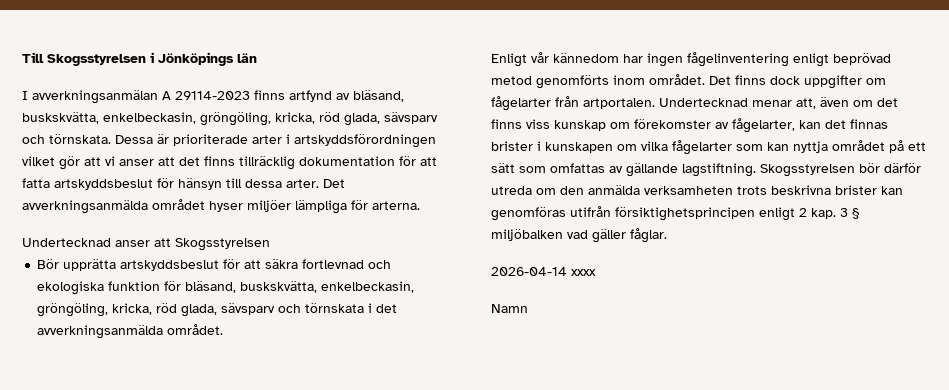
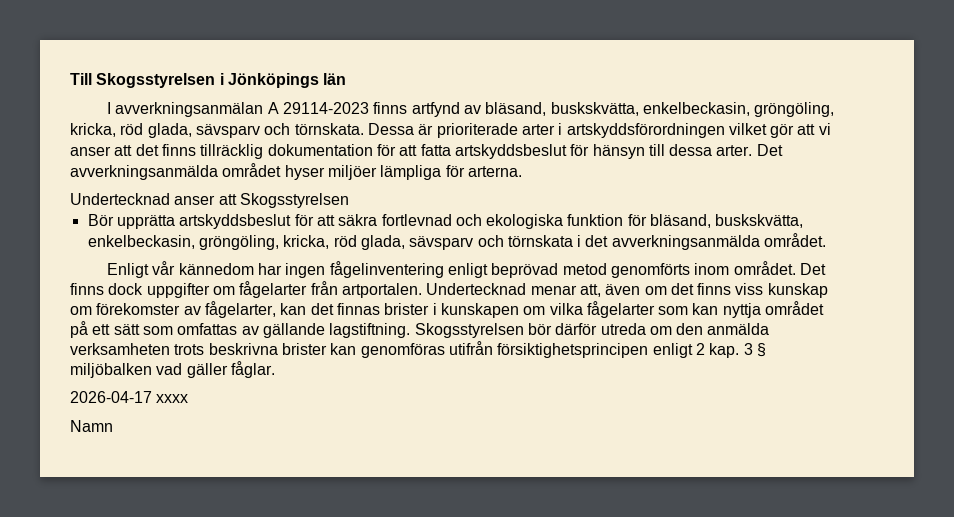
[491,267,567,276] 2026-04-14 -> [70,391,152,403] 2026-04-17

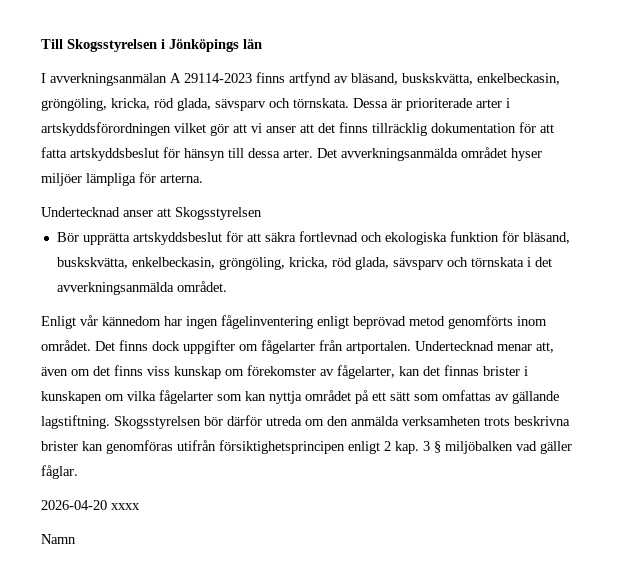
[70,391,152,403] 2026-04-17 -> [41,500,107,510] 2026-04-20

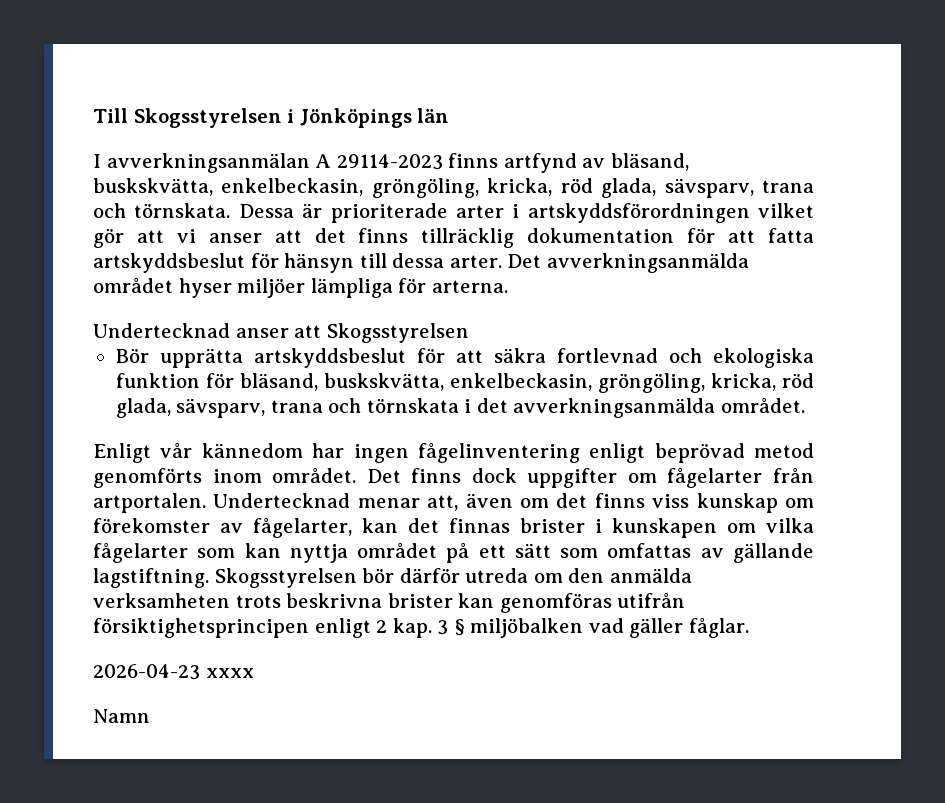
[215,99,266,111] sävsparv -> [664,178,815,198] sävsparv, trana
[392,258,444,270] sävsparv -> [176,398,323,418] sävsparv, trana
[41,500,107,510] 2026-04-20 -> [93,664,200,680] 2026-04-23

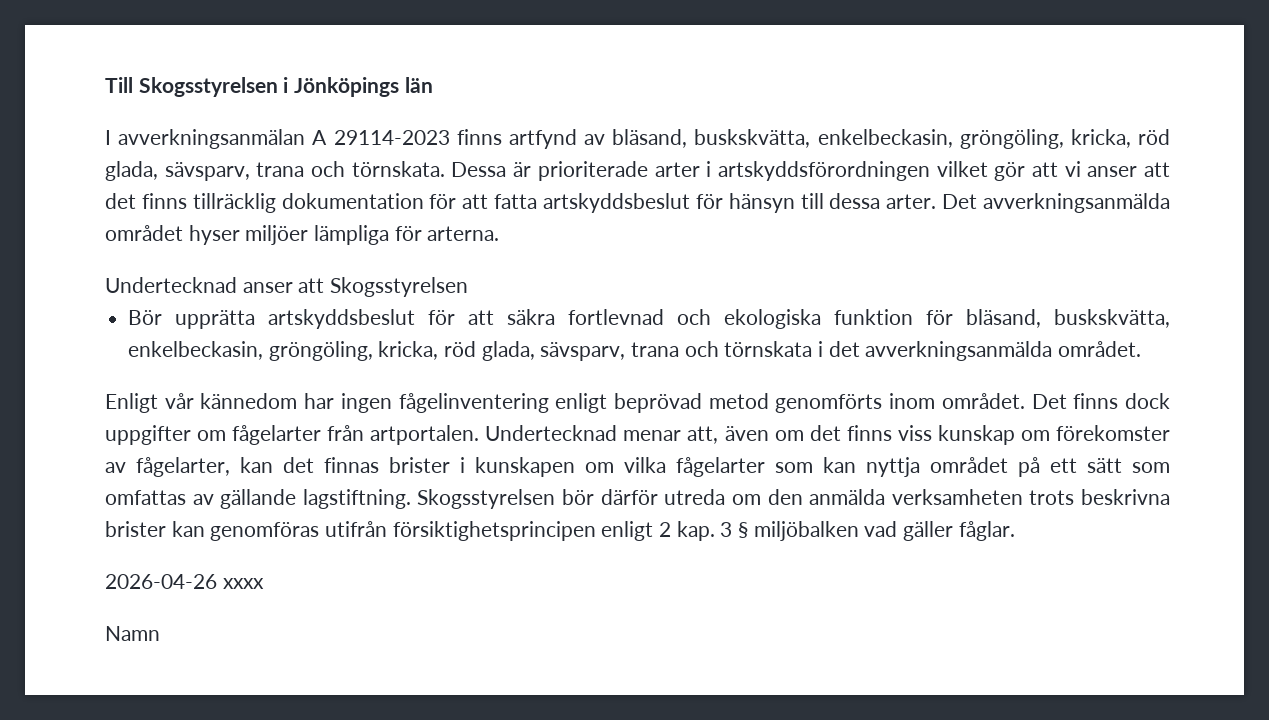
[93,664,200,680] 2026-04-23 -> [105,574,217,589] 2026-04-26

